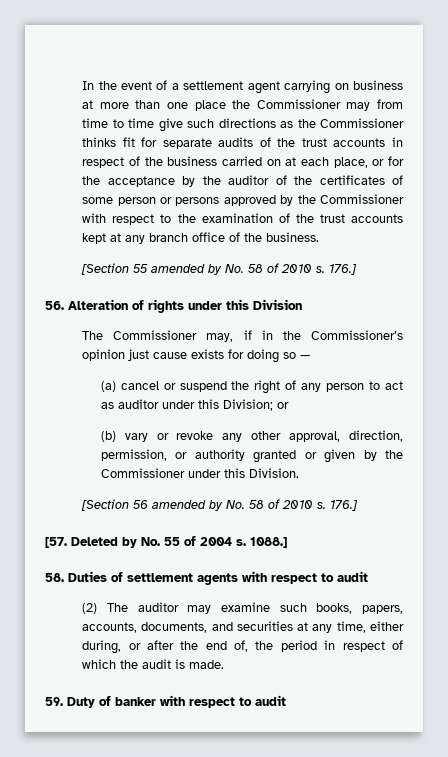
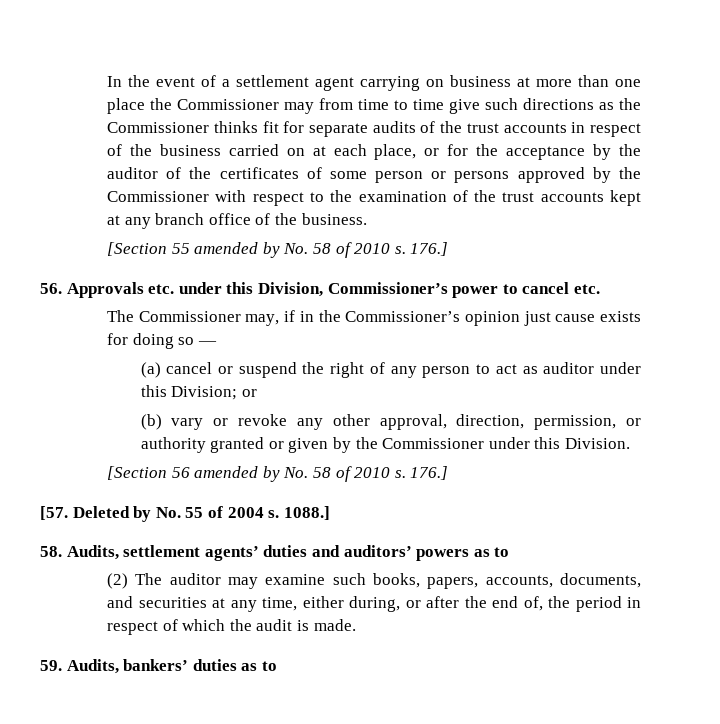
[68,299,302,313] Alteration of rights under this Division -> [66,282,600,298] Approvals etc. under this Division, Commissioner’s power to cancel etc.
[68,571,368,585] Duties of settlement agents with respect to audit -> [66,545,510,561] Audits, settlement agents’ duties and auditors’ powers as to
[67,695,286,708] Duty of banker with respect to audit -> [66,659,277,674] Audits, bankers’ duties as to

